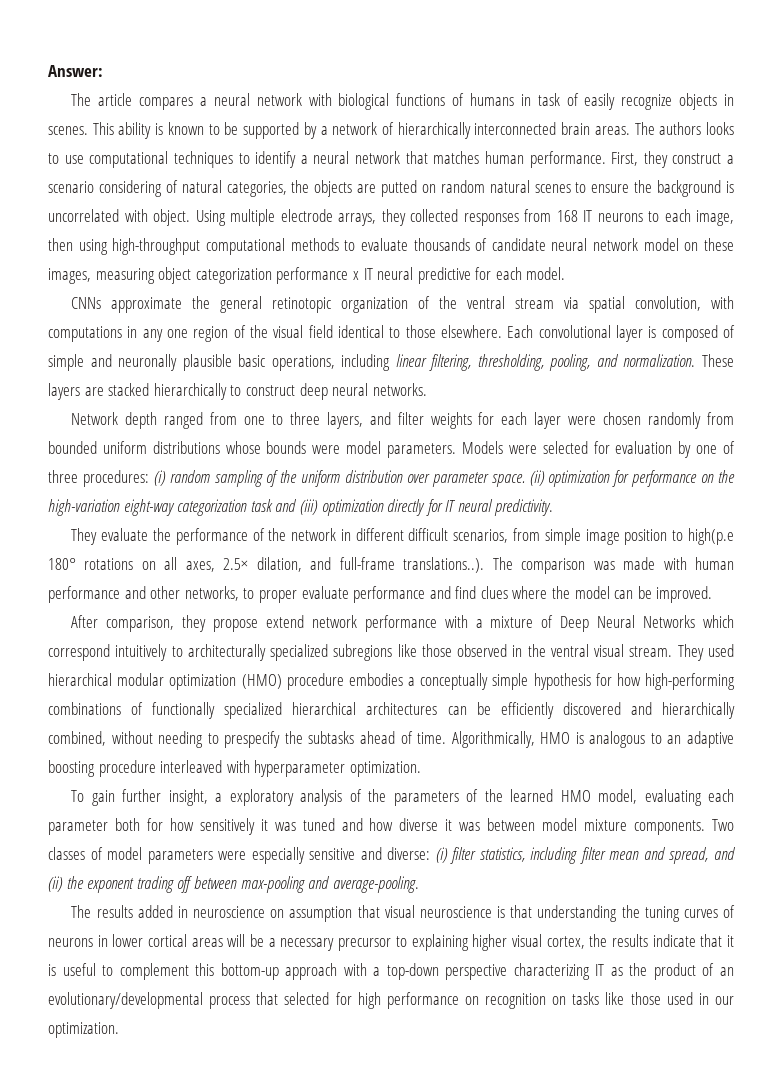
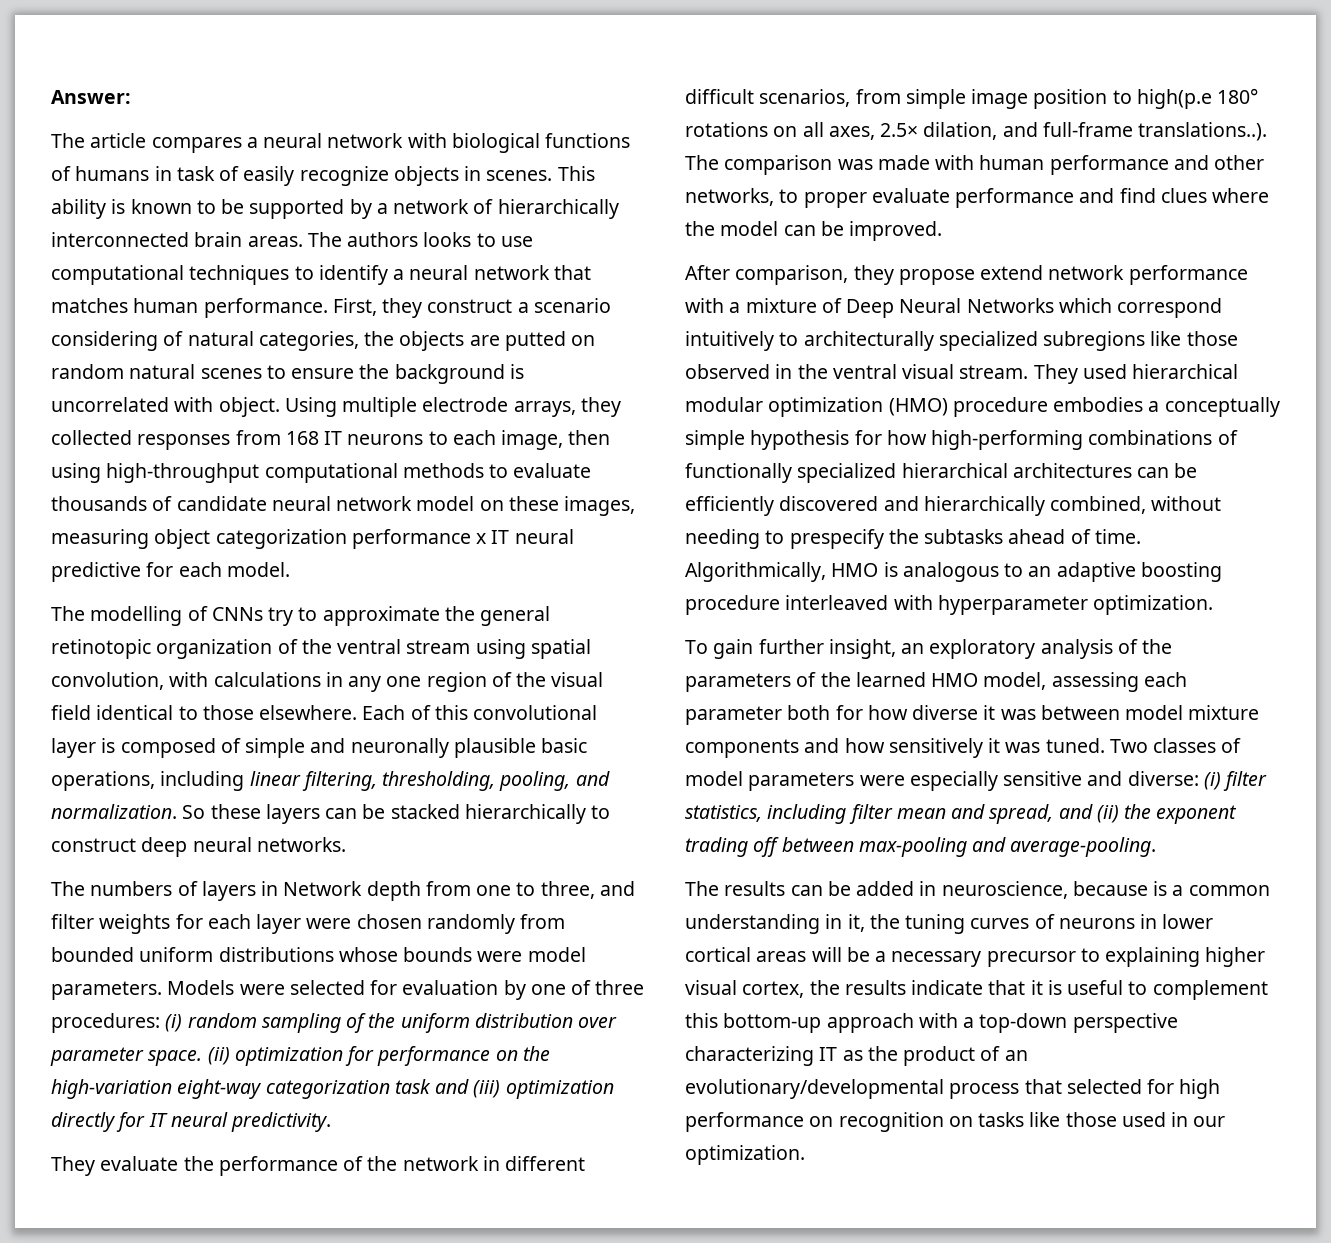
[71,297,102,309] CNNs -> [51,606,318,626] The modelling of CNNs try to
[564,297,580,309] via -> [475,639,526,659] using
[48,326,122,342] computations -> [213,672,321,687] calculations
(534, 331) none -> [410,705,468,720] of this
[702,354,735,367] [48,383,104,400] These layers are -> [182,804,386,824] So these layers can be
(427, 389) none -> [51,881,279,901] The numbers of layers in
[164,412,204,429] ranged -> (421, 891) none
[289,412,363,429] three layers, -> [540,881,595,899] three,
[215,793,223,802] a -> [901,643,925,654] an
[644,789,702,806] evaluating -> [1051,672,1139,692] assessing
[199,818,394,835] sensitively it was tuned and how -> (908, 712) none
[634,820,706,835] components. -> [685,738,1105,758] components and how sensitively it was tuned.
[137,905,618,922] added in neuroscience on assumption that visual neuroscience is that understanding -> [790,881,1270,899] [685,914,865,934] can be added in neuroscience, because is a common understanding in it,

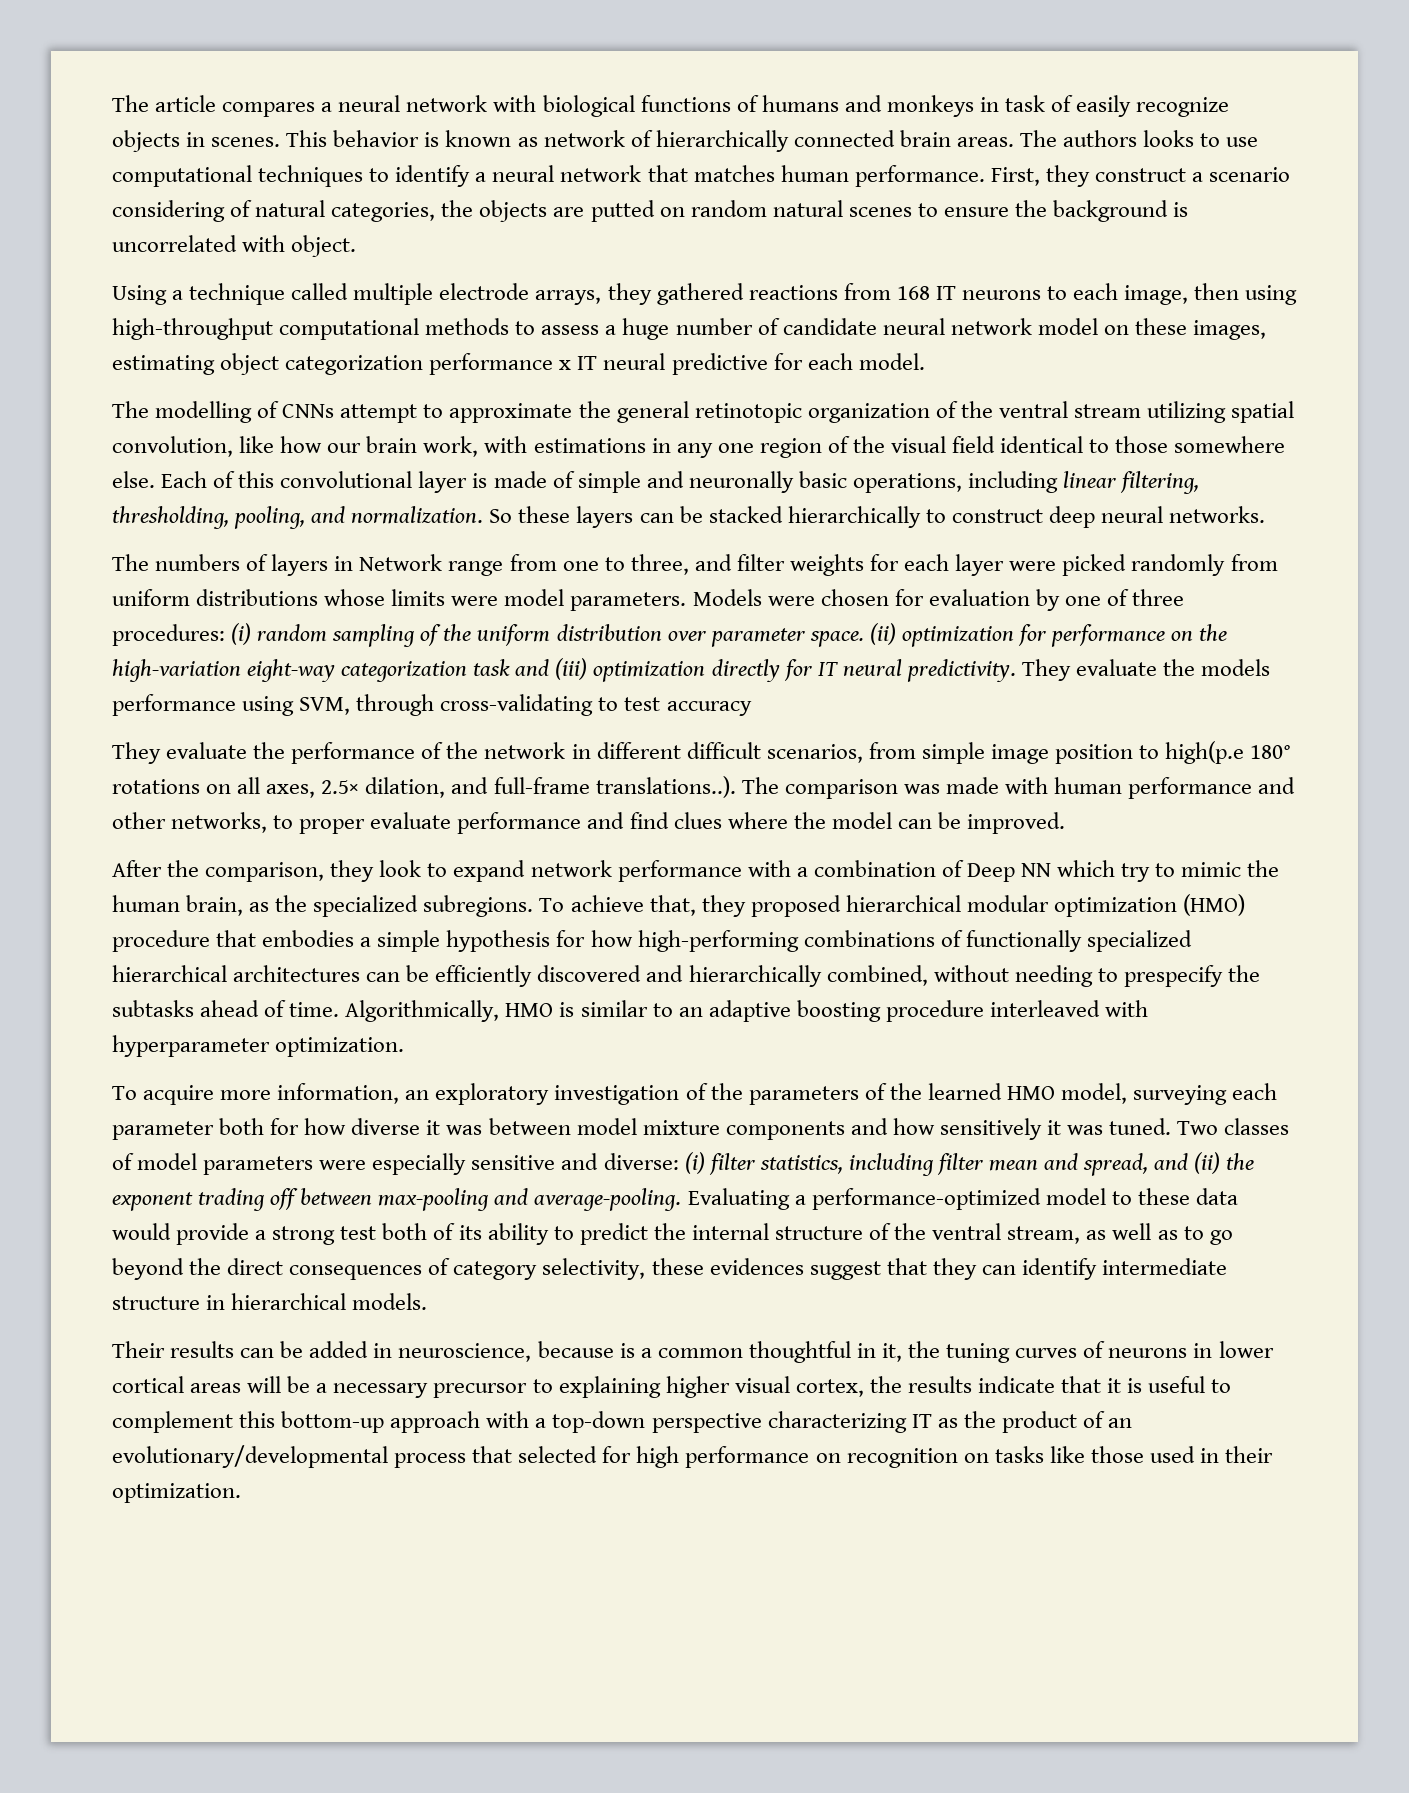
[51,90,131,104] Answer: // -> (112, 103) none
(150, 173) none -> [844,95,974,117] and monkeys
[51,199,106,219] ability -> [333,130,420,147] behavior
[196,199,388,219] to be supported by a -> [517,137,538,147] as
[51,232,189,247] interconnected -> [793,130,895,147] connected
[284,397,337,417] Using -> [112,283,349,305] // Using a technique called
[51,430,231,450] collected responses -> [656,283,838,305] gathered reactions
[513,463,592,478] [51,496,147,511] evaluate thousands -> [541,318,753,340] assess a huge number
[51,529,149,549] measuring -> [112,355,215,375] estimating
[268,607,294,626] try -> [340,404,418,423] attempt
[475,639,526,659] using -> [1147,401,1227,423] utilizing
[169,672,321,687] with calculations -> [239,436,646,457] like how our brain work, with estimations
[259,705,358,720] elsewhere. -> [1174,436,1286,453] [112,471,155,488] somewhere else.
[120,738,216,758] composed -> [493,471,547,488] made
[453,738,536,758] plausible -> (794, 482) none
[366,881,421,901] depth -> [448,561,504,576] range
[356,914,422,929] chosen -> [1062,554,1127,576] picked
[51,947,134,962] bounded -> (1278, 562) none
[403,947,473,962] bounds -> [391,589,446,606] limits
[289,980,365,995] selected -> [820,589,889,606] chosen
(332, 1122) none -> [1021,659,1271,681] [112,694,752,716] They evaluate the models performance using SVM, through cross-validating to test accuracy
(730, 272) none -> [167,860,200,877] the
[898,265,1044,285] propose extend -> [379,860,526,882] look to expand
[745,298,817,313] mixture -> [813,860,936,877] combination
[899,298,1223,318] [685,331,1238,351] [685,364,1127,384] Neural Networks which correspond intuitively to architecturally specialized subregions like those observed in the ventral visual stream. They used -> [1021,860,1280,882] [112,895,841,917] NN which try to mimic the human brain, as the specialized subregions. To achieve that, they proposed
(1048, 407) none -> [216,930,257,947] that
[1164,397,1280,417] conceptually -> (372, 942) none
[902,562,999,582] analogous -> [580,1000,648,1017] similar
[713,639,896,659] gain further insight, -> [143,1083,400,1105] acquire more information,
[1040,639,1113,659] analysis -> [554,1085,680,1105] investigation
[1051,672,1139,692] assessing -> [1133,1085,1228,1105] surveying
[685,881,719,896] // The -> [687,1188,1238,1210] [112,1223,1233,1245] [112,1258,1228,1280] [112,1293,428,1310] [112,1341,165,1358] Evaluating a performance-optimized model to these data would provide a strong test both of its ability to predict the internal structure of the ventral stream, as well as to go beyond the direct consequences of category selectivity, these evidences suggest that they can identify intermediate structure in hierarchical models. // Their
[685,914,820,934] understanding -> [748,1341,851,1363] thoughtful
[1193,1116,1226,1127] our -> [1225,1446,1274,1463] their

